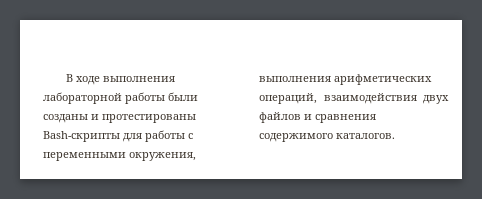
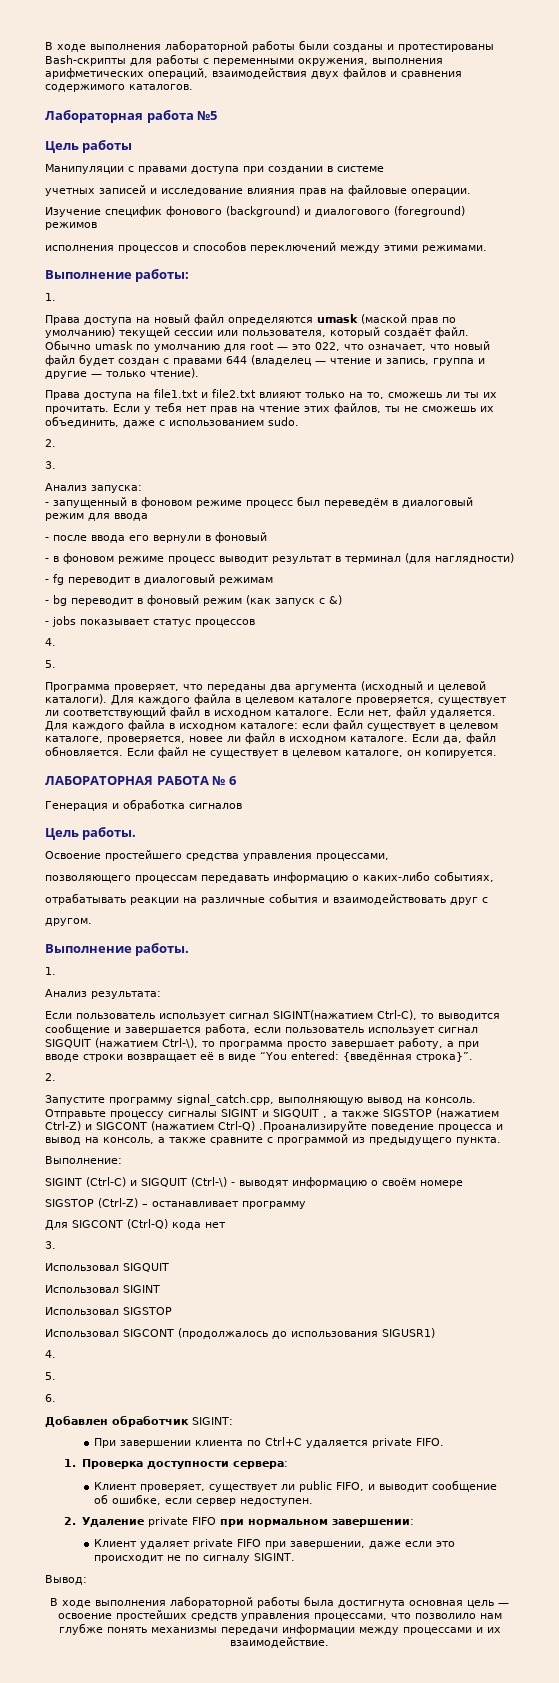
(395, 136) none -> [45,110,218,123] [45,140,133,153] [45,164,384,174] [45,185,471,196] [45,206,465,217] [45,222,97,230] [45,241,487,253] [45,269,190,282] [45,293,56,301] [45,314,456,325] [45,327,469,338] [45,340,490,352] [45,354,485,366] [45,368,199,379] [45,389,497,400] [45,402,494,414] [45,416,299,428] [45,439,56,447] [45,461,56,469] [45,483,142,493] [45,496,473,508] [45,513,148,521] [45,532,267,543] [45,553,514,564] [45,574,273,585] [45,595,342,606] [45,616,255,627] [45,638,56,646] [45,660,56,668] [45,681,486,692] [45,694,507,705] [45,707,496,718] [45,720,498,731] [45,733,496,744] [45,746,497,758] [45,776,237,786] [45,799,242,811] [45,827,137,840] [45,850,389,861] [45,871,494,883] [45,893,488,905] [45,918,92,926] [45,943,190,956] [45,967,56,975] [45,989,161,999] [45,1010,500,1021] [45,1023,478,1035] [45,1037,479,1049] [45,1051,473,1062] [45,1073,56,1081] [45,1094,476,1106] [45,1108,499,1119] [45,1121,503,1132] [45,1134,501,1145] [45,1156,122,1164] [45,1177,463,1188] [45,1198,306,1209] [45,1219,226,1230] [45,1241,56,1249] [45,1263,169,1272] [45,1285,160,1293] [45,1307,172,1315] [45,1328,435,1339] [45,1350,56,1358] [45,1372,56,1380] [45,1394,56,1402] [45,1415,233,1427] [94,1437,445,1448] [63,1459,289,1469] [94,1480,498,1492] [94,1494,314,1506] [63,1517,415,1527] [94,1539,456,1549] [94,1553,296,1563] [45,1575,87,1585] [50,1596,509,1608] [57,1610,502,1621] [58,1623,501,1635] [230,1637,329,1648] // Лабораторная работа №5 // Цель работы // Манипуляции с правами доступа при создании в системе // учетных записей и исследование влияния прав на файловые операции. // Изучение специфик фонового (background) и диалогового (foreground) режимов // исполнения процессов и способов переключений между этими режимами. // Выполнение работы: // 1. // Права доступа на новый файл определяются umask (маской прав по умолчанию) текущей сессии или пользователя, который создаёт файл. Обычно umask по умолчанию для root — это 022, что означает, что новый файл будет создан с правами 644 (владелец — чтение и запись, группа и другие — только чтение). // Права доступа на file1.txt и file2.txt влияют только на то, сможешь ли ты их прочитать. Если у тебя нет прав на чтение этих файлов, ты не сможешь их объединить, даже с использованием sudo. // 2. // 3. // Анализ запуска: // - запущенный в фоновом режиме процесс был переведём в диалоговый режим для ввода // - после ввода его вернули в фоновый // - в фоновом режиме процесс выводит результат в терминал (для наглядности) // - fg переводит в диалоговый режимам // - bg переводит в фоновый режим (как запуск с &) // - jobs показывает статус процессов // 4. // 5. // Программа проверяет, что переданы два аргумента (исходный и целевой каталоги). Для каждого файла в целевом каталоге проверяется, существует ли соответствующий файл в исходном каталоге. Если нет, файл удаляется. Для каждого файла в исходном каталоге: если файл существует в целевом каталоге, проверяется, новее ли файл в исходном каталоге. Если да, файл обновляется. Если файл не существует в целевом каталоге, он копируется. // ЛАБОРАТОРНАЯ РАБОТА № 6 // Генерация и обработка сигналов // Цель работы. // Освоение простейшего средства управления процессами, // позволяющего процессам передавать информацию о каких-либо событиях, // отрабатывать реакции на различные события и взаимодействовать друг с // другом. // Выполнение работы. // 1. // Анализ результата: // Если пользователь использует сигнал SIGINT(нажатием Ctrl-C), то выводится сообщение и завершается работа, если пользователь использует сигнал SIGQUIT (нажатием Ctrl-\), то программа просто завершает работу, а при вводе строки возвращает её в виде “You entered: {введённая строка}”. // 2. // Запустите программу signal_catch.cpp, выполняющую вывод на консоль. Отправьте процессу сигналы SIGINT и SIGQUIT , а также SIGSTOP (нажатием Ctrl-Z) и SIGCONT (нажатием Ctrl-Q) .Проанализируйте поведение процесса и вывод на консоль, а также сравните с программой из предыдущего пункта. // Выполнение: // SIGINT (Ctrl-C) и SIGQUIT (Ctrl-\) - выводят информацию о своём номере // SIGSTOP (Ctrl-Z) – останавливает программу // Для SIGCONT (Ctrl-Q) кода нет // 3. // Использовал SIGQUIT // Использовал SIGINT // Использовал SIGSTOP // Использовал SIGCONT (продолжалось до использования SIGUSR1) // 4. // 5. // 6. // Добавлен обработчик SIGINT: // При завершении клиента по Ctrl+C удаляется private FIFO. // 1. Проверка доступности сервера: // Клиент проверяет, существует ли public FIFO, и выводит сообщение об ошибке, если сервер недоступен. // 2. Удаление private FIFO при нормальном завершении: // Клиент удаляет private FIFO при завершении, даже если это происходит не по сигналу SIGINT. // Вывод: // В ходе выполнения лабораторной работы была достигнута основная цель — освоение простейших средств управления процессами, что позволило нам глубже понять механизмы передачи информации между процессами и их взаимодействие.

